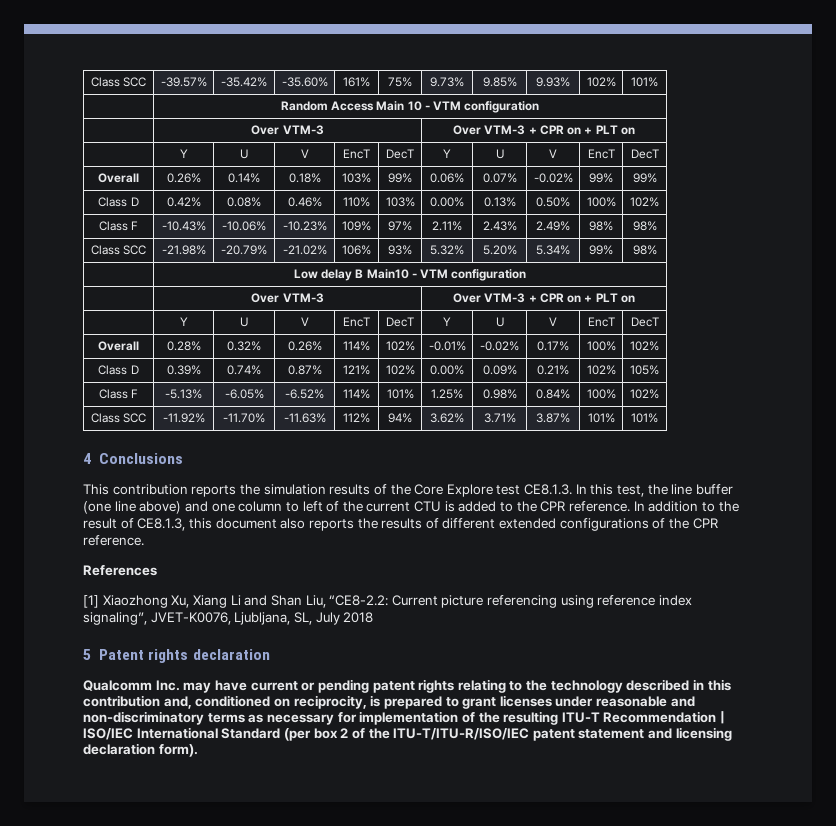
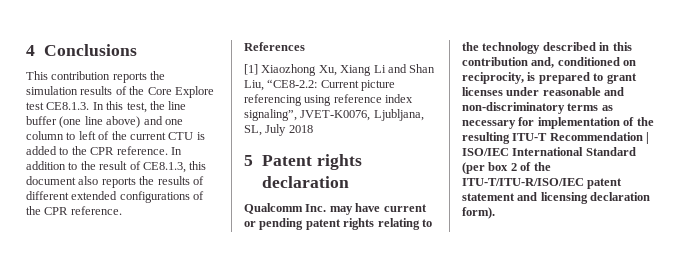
[90,77,147,87] [160,77,207,87] [221,77,267,87] [281,77,328,87] [343,77,370,87] [388,77,412,87] [430,77,464,87] [482,77,517,87] [536,77,570,87] [586,77,616,87] [631,77,658,87] [280,101,540,113] [251,125,324,135] [453,125,635,135] [179,149,188,158] [240,149,248,159] [300,149,309,158] [343,149,370,159] [386,149,414,159] [443,149,451,158] [495,149,504,159] [549,149,557,158] [587,149,615,159] [630,149,659,159] [98,173,139,183] [166,173,201,183] [228,173,260,183] [288,173,321,183] [342,173,371,183] [388,173,412,183] [430,173,464,183] [482,173,517,183] [533,173,573,183] [589,173,613,183] [632,173,657,183] [98,197,139,207] [166,197,201,207] [227,197,261,207] [287,197,322,207] [343,197,370,207] [385,197,415,207] [430,197,464,207] [483,197,516,207] [536,197,570,207] [586,197,616,207] [630,197,659,207] [98,221,139,231] [161,221,206,231] [222,221,266,231] [282,221,327,231] [342,221,371,231] [388,221,412,231] [432,221,462,231] [482,221,517,231] [536,221,570,231] [589,221,613,231] [632,221,657,231] [90,245,147,255] [161,245,206,255] [221,245,267,255] [282,245,327,255] [342,245,371,255] [388,245,412,255] [430,245,464,255] [482,245,517,255] [536,245,570,255] [589,245,613,255] [632,245,657,255] [293,269,527,281] [251,293,324,303] [453,293,635,303] [179,317,188,326] [240,317,248,327] [300,317,309,326] [343,317,370,327] [386,317,414,327] [443,317,451,326] [495,317,504,327] [549,317,557,326] [587,317,615,327] [630,317,659,327] [98,341,139,351] [166,341,201,351] [227,341,261,351] [287,341,322,351] [343,341,370,351] [385,341,415,351] [428,341,466,351] [480,341,519,351] [537,341,569,351] [586,341,616,351] [630,341,659,351] [98,365,139,375] [166,365,201,375] [227,365,261,375] [287,365,322,375] [343,365,370,375] [385,365,415,375] [430,365,464,375] [482,365,517,375] [537,365,569,375] [586,365,616,375] [630,365,659,375] [98,389,139,399] [165,389,202,399] [224,389,264,399] [285,389,324,399] [343,389,370,399] [386,389,414,399] [431,389,463,399] [482,389,517,399] [536,389,570,399] [586,389,616,399] [630,389,659,399] [90,413,147,423] [162,413,205,423] [223,413,265,423] [283,413,326,423] [343,413,370,423] [388,413,412,423] [430,413,464,423] [483,413,516,423] [536,413,570,423] [587,413,615,423] [631,413,658,423] Class SCC | -39.57% | -35.42% | -35.60% | 161% | 75% | 9.73% | 9.85% | 9.93% | 102% | 101% // | Random Access Main 10 - VTM configuration // | Over VTM-3 | Over VTM-3 + CPR on + PLT on // | Y | U | V | EncT | DecT | Y | U | V | EncT | DecT // Overall | 0.26% | 0.14% | 0.18% | 103% | 99% | 0.06% | 0.07% | -0.02% | 99% | 99% // Class D | 0.42% | 0.08% | 0.46% | 110% | 103% | 0.00% | 0.13% | 0.50% | 100% | 102% // Class F | -10.43% | -10.06% | -10.23% | 109% | 97% | 2.11% | 2.43% | 2.49% | 98% | 98% // Class SCC | -21.98% | -20.79% | -21.02% | 106% | 93% | 5.32% | 5.20% | 5.34% | 99% | 98% // | Low delay B Main10 - VTM configuration // | Over VTM-3 | Over VTM-3 + CPR on + PLT on // | Y | U | V | EncT | DecT | Y | U | V | EncT | DecT // Overall | 0.28% | 0.32% | 0.26% | 114% | 102% | -0.01% | -0.02% | 0.17% | 100% | 102% // Class D | 0.39% | 0.74% | 0.87% | 121% | 102% | 0.00% | 0.09% | 0.21% | 102% | 105% // Class F | -5.13% | -6.05% | -6.52% | 114% | 101% | 1.25% | 0.98% | 0.84% | 100% | 102% // Class SCC | -11.92% | -11.70% | -11.63% | 112% | 94% | 3.62% | 3.71% | 3.87% | 101% | 101% // -> (26, 50) none

